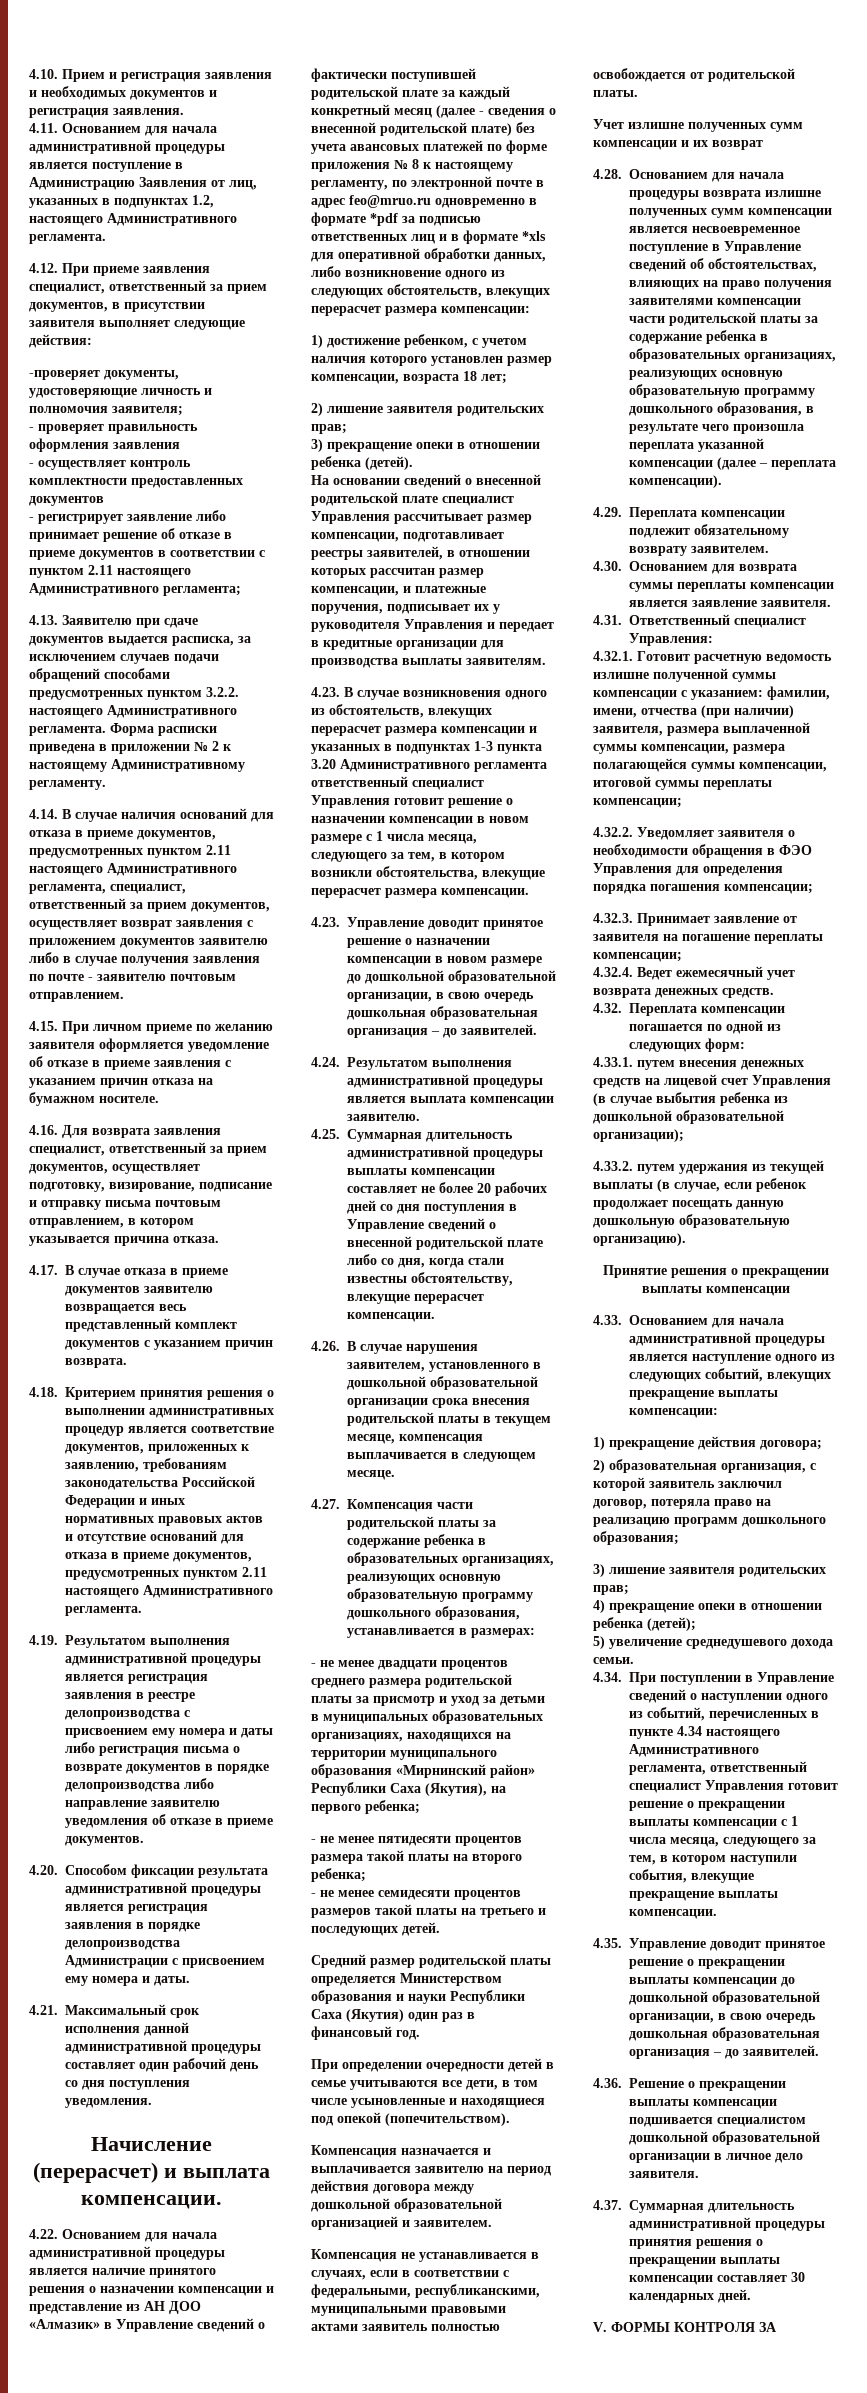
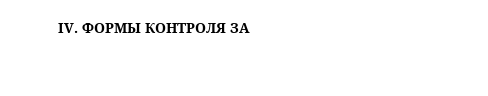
[29,69,272,82] [29,86,217,100] [29,108,184,118] [29,123,217,136] [29,140,225,154] [29,162,183,172] [29,177,257,190] [29,195,214,208] [29,213,237,226] [29,234,106,244] [29,263,210,276] [29,280,267,294] [29,302,205,312] [29,320,245,330] [29,334,92,348] [29,370,179,380] [29,388,212,398] [29,406,183,416] [29,424,198,434] [29,438,180,452] [29,460,191,470] [29,478,243,488] [29,496,104,506] [29,510,226,524] [29,528,232,542] [29,550,265,560] [29,565,191,578] [29,583,241,596] [29,615,198,628] [29,636,251,646] [29,654,219,664] [29,668,170,682] [29,687,239,700] [29,705,237,718] [29,723,217,736] [29,741,232,754] [29,759,245,772] [29,780,106,790] [29,808,274,822] [29,830,216,840] [29,845,231,858] [29,863,237,876] [29,884,186,894] [29,898,270,912] [29,920,253,930] [29,938,268,948] [29,952,260,966] [29,974,236,981] [29,992,124,1002] [29,1021,273,1034] [29,1038,269,1052] [29,1056,231,1070] [29,1078,213,1088] [29,1092,159,1106] [29,1125,221,1138] [29,1142,267,1156] [29,1164,200,1174] [29,1182,272,1192] [29,1200,221,1210] [29,1218,194,1228] [29,1236,219,1246] [29,1265,228,1278] [65,1286,213,1296] [65,1304,187,1314] [65,1318,237,1332] [65,1340,273,1350] [65,1358,127,1368] [29,1387,274,1400] [65,1408,274,1418] [65,1426,274,1436] [65,1444,250,1454] [65,1458,227,1472] [65,1476,255,1490] [65,1495,185,1508] [65,1516,263,1526] [65,1530,244,1544] [65,1552,252,1562] [65,1567,267,1580] [65,1585,273,1598] [65,1606,142,1616] [29,1635,230,1648] [65,1652,261,1666] [65,1674,208,1684] [65,1692,195,1702] [65,1710,190,1720] [65,1728,273,1738] [65,1742,240,1756] [65,1764,269,1774] [65,1778,214,1792] [65,1800,220,1810] [65,1814,273,1828] [65,1836,144,1846] [29,1864,268,1878] [65,1882,261,1896] [65,1904,208,1914] [65,1922,200,1932] [65,1940,180,1950] [65,1955,265,1968] [65,1976,190,1986] [29,2004,200,2018] [65,2022,189,2036] [65,2040,261,2054] [65,2058,259,2072] [65,2080,190,2090] [65,2098,152,2108] [91,2137,212,2151] [33,2162,270,2183] [81,2195,222,2209] [29,2229,217,2242] [29,2246,225,2260] [29,2268,216,2278] [29,2286,274,2296] [29,2301,201,2314] [29,2318,265,2332] [311,68,476,82] [311,86,510,100] [311,104,556,118] [311,122,535,136] [311,140,547,154] [311,159,513,172] [311,176,544,190] [311,195,537,208] [311,212,481,226] [311,230,546,244] [311,248,546,262] [311,266,505,280] [311,284,550,298] [311,306,530,316] [311,334,527,348] [311,356,552,366] [311,371,507,384] [311,403,544,416] [311,424,347,434] [311,439,540,452] [311,456,413,470] [311,474,541,488] [311,492,514,506] [311,511,532,524] [311,532,504,542] [311,546,530,560] [311,568,484,578] [311,586,486,596] [311,604,500,614] [311,619,554,632] [311,640,504,650] [311,658,546,668] [311,687,547,700] [311,704,492,718] [311,726,537,736] [311,741,542,754] [311,759,547,772] [311,776,484,790] [311,795,513,808] [311,816,529,826] [311,831,477,844] [311,852,505,862] [311,866,545,880] [311,888,529,898] [311,917,543,930] [347,938,490,948] [347,956,542,966] [347,970,556,984] [347,992,534,1002] [347,1006,538,1020] [347,1024,537,1038] [311,1057,512,1070] [347,1074,543,1088] [347,1096,554,1106] [347,1114,420,1121] [311,1129,513,1142] [347,1146,543,1160] [347,1168,495,1178] [347,1182,547,1196] [347,1200,517,1214] [347,1218,496,1232] [347,1236,543,1250] [347,1254,504,1268] [347,1272,513,1286] [347,1294,484,1304] [347,1312,435,1322] [311,1341,478,1354] [347,1362,541,1372] [347,1376,538,1390] [347,1398,530,1408] [347,1412,551,1426] [347,1434,483,1444] [347,1452,536,1462] [347,1470,395,1480] [311,1499,473,1512] [347,1516,496,1530] [347,1534,486,1548] [347,1552,554,1566] [347,1574,501,1584] [347,1588,533,1602] [347,1606,520,1620] [347,1628,535,1638] [311,1660,508,1670] [311,1674,512,1688] [311,1696,545,1706] [311,1710,543,1724] [311,1732,511,1742] [311,1750,497,1760] [311,1764,535,1778] [311,1782,506,1796] [311,1800,420,1814] [311,1836,522,1846] [311,1850,522,1864] [311,1868,366,1882] [311,1890,521,1900] [311,1904,546,1918] [311,1922,440,1936] [311,1954,551,1968] [311,1973,502,1986] [311,1990,525,2004] [311,2009,475,2022] [311,2026,420,2040] [311,2058,554,2072] [311,2080,538,2090] [311,2098,545,2108] [311,2112,510,2126] [311,2145,491,2158] [311,2166,551,2176] [311,2180,474,2194] [311,2198,502,2212] [311,2216,492,2230] [311,2249,539,2262] [311,2270,509,2280] [311,2284,540,2298] [311,2306,506,2316] [311,2324,500,2331] [593,68,795,82] [593,90,638,97] [593,119,803,132] [593,140,763,150] [593,169,784,182] [629,190,821,200] [629,208,832,218] [629,226,800,236] [629,241,801,254] [629,258,817,272] [629,280,832,290] [629,298,801,308] [629,312,818,326] [629,330,768,344] [629,348,836,362] [629,370,783,380] [629,384,815,398] [629,402,814,416] [629,424,804,434] [629,438,764,452] [629,457,836,470] [629,475,722,488] [593,507,785,520] [629,524,789,538] [629,546,769,556] [593,561,797,574] [629,582,834,592] [629,600,831,607] [593,614,806,628] [629,633,713,646] [593,651,832,664] [593,668,776,682] [593,686,830,700] [593,705,794,718] [593,722,810,736] [593,744,785,754] [593,758,827,772] [593,776,772,790] [593,798,682,808] [593,827,795,840] [593,844,812,858] [593,863,783,876] [593,884,813,894] [593,913,797,926] [593,934,823,944] [593,952,682,962] [593,966,795,980] [593,988,774,998] [593,1003,785,1016] [629,1020,781,1034] [629,1038,745,1052] [593,1057,804,1070] [593,1074,831,1088] [593,1092,788,1106] [593,1110,784,1124] [593,1129,684,1142] [593,1160,824,1174] [593,1178,807,1192] [593,1200,784,1210] [593,1214,790,1228] [593,1233,686,1246] [602,1265,829,1278] [641,1286,790,1296] [593,1315,784,1328] [629,1332,825,1346] [629,1354,835,1364] [629,1368,831,1382] [629,1390,778,1400] [629,1408,718,1418] [593,1436,822,1450] [593,1459,816,1473] [593,1477,782,1491] [593,1499,771,1509] [593,1517,826,1527] [593,1531,679,1545] [593,1564,826,1577] [593,1585,629,1595] [593,1600,822,1613] [593,1617,696,1631] [593,1636,833,1649] [593,1657,634,1664] [593,1672,834,1685] [629,1689,828,1703] [629,1707,819,1721] [629,1726,780,1739] [629,1744,759,1757] [629,1761,807,1775] [629,1780,838,1793] [629,1801,785,1811] [629,1816,798,1829] [629,1837,816,1847] [629,1855,797,1865] [629,1869,754,1883] [629,1891,778,1901] [629,1909,717,1919] [593,1938,825,1951] [629,1959,785,1969] [629,1977,795,1987] [629,1991,820,2005] [629,2013,816,2023] [629,2027,820,2041] [629,2045,819,2059] [593,2078,786,2091] [629,2099,777,2109] [629,2117,806,2127] [629,2131,820,2145] [629,2153,803,2163] [629,2171,699,2178] [593,2200,795,2213] [629,2217,825,2231] [629,2239,763,2249] [629,2257,780,2267] [629,2272,805,2285] [629,2289,751,2303] [593,2322,607,2332] 4.10. Прием и регистрация заявления и необходимых документов и регистрация заявления. // 4.11. Основанием для начала административной процедуры является поступление в Администрацию Заявления от лиц, указанных в подпунктах 1.2, настоящего Административного регламента. // 4.12. При приеме заявления специалист, ответственный за прием документов, в присутствии заявителя выполняет следующие действия: // -проверяет документы, удостоверяющие личность и полномочия заявителя; // - проверяет правильность оформления заявления // - осуществляет контроль комплектности предоставленных документов // - регистрирует заявление либо принимает решение об отказе в приеме документов в соответствии с пунктом 2.11 настоящего Административного регламента; // 4.13. Заявителю при сдаче документов выдается расписка, за исключением случаев подачи обращений способами предусмотренных пунктом 3.2.2. настоящего Административного регламента. Форма расписки приведена в приложении № 2 к настоящему Административному регламенту. // 4.14. В случае наличия оснований для отказа в приеме документов, предусмотренных пунктом 2.11 настоящего Административного регламента, специалист, ответственный за прием документов, осуществляет возврат заявления с приложением документов заявителю либо в случае получения заявления по почте - заявителю почтовым отправлением. // 4.15. При личном приеме по желанию заявителя оформляется уведомление об отказе в приеме заявления с указанием причин отказа на бумажном носителе. // 4.16. Для возврата заявления специалист, ответственный за прием документов, осуществляет подготовку, визирование, подписание и отправку письма почтовым отправлением, в котором указывается причина отказа. // 4.17. В случае отказа в приеме документов заявителю возвращается весь представленный комплект документов с указанием причин возврата. // 4.18. Критерием принятия решения о выполнении административных процедур является соответствие документов, приложенных к заявлению, требованиям законодательства Российской Федерации и иных нормативных правовых актов и отсутствие оснований для отказа в приеме документов, предусмотренных пунктом 2.11 настоящего Административного регламента. // 4.19. Результатом выполнения административной процедуры является регистрация заявления в реестре делопроизводства с присвоением ему номера и даты либо регистрация письма о возврате документов в порядке делопроизводства либо направление заявителю уведомления об отказе в приеме документов. // 4.20. Способом фиксации результата административной процедуры является регистрация заявления в порядке делопроизводства Администрации с присвоением ему номера и даты. // 4.21. Максимальный срок исполнения данной административной процедуры составляет один рабочий день со дня поступления уведомления. // Начисление (перерасчет) и выплата компенсации. // 4.22. Основанием для начала административной процедуры является наличие принятого решения о назначении компенсации и представление из АН ДОО «Алмазик» в Управление сведений о фактически поступившей родительской плате за каждый конкретный месяц (далее - сведения о внесенной родительской плате) без учета авансовых платежей по форме приложения № 8 к настоящему регламенту, по электронной почте в адрес feo@mruo.ru одновременно в формате *pdf за подписью ответственных лиц и в формате *xls для оперативной обработки данных, либо возникновение одного из следующих обстоятельств, влекущих перерасчет размера компенсации: // 1) достижение ребенком, с учетом наличия которого установлен размер компенсации, возраста 18 лет; // 2) лишение заявителя родительских прав; // 3) прекращение опеки в отношении ребенка (детей). // На основании сведений о внесенной родительской плате специалист Управления рассчитывает размер компенсации, подготавливает реестры заявителей, в отношении которых рассчитан размер компенсации, и платежные поручения, подписывает их у руководителя Управления и передает в кредитные организации для производства выплаты заявителям. // 4.23. В случае возникновения одного из обстоятельств, влекущих перерасчет размера компенсации и указанных в подпунктах 1-3 пункта 3.20 Административного регламента ответственный специалист Управления готовит решение о назначении компенсации в новом размере с 1 числа месяца, следующего за тем, в котором возникли обстоятельства, влекущие перерасчет размера компенсации. // 4.23. Управление доводит принятое решение о назначении компенсации в новом размере до дошкольной образовательной организации, в свою очередь дошкольная образовательная организация – до заявителей. // 4.24. Результатом выполнения административной процедуры является выплата компенсации заявителю. // 4.25. Суммарная длительность административной процедуры выплаты компенсации составляет не более 20 рабочих дней со дня поступления в Управление сведений о внесенной родительской плате либо со дня, когда стали известны обстоятельству, влекущие перерасчет компенсации. // 4.26. В случае нарушения заявителем, установленного в дошкольной образовательной организации срока внесения родительской платы в текущем месяце, компенсация выплачивается в следующем месяце. // 4.27. Компенсация части родительской платы за содержание ребенка в образовательных организациях, реализующих основную образовательную программу дошкольного образования, устанавливается в размерах: // - не менее двадцати процентов среднего размера родительской платы за присмотр и уход за детьми в муниципальных образовательных организациях, находящихся на территории муниципального образования «Мирнинский район» Республики Саха (Якутия), на первого ребенка; // - не менее пятидесяти процентов размера такой платы на второго ребенка; // - не менее семидесяти процентов размеров такой платы на третьего и последующих детей. // Средний размер родительской платы определяется Министерством образования и науки Республики Саха (Якутия) один раз в финансовый год. // При определении очередности детей в семье учитываются все дети, в том числе усыновленные и находящиеся под опекой (попечительством). // Компенсация назначается и выплачивается заявителю на период действия договора между дошкольной образовательной организацией и заявителем. // Компенсация не устанавливается в случаях, если в соответствии с федеральными, республиканскими, муниципальными правовыми актами заявитель полностью освобождается от родительской платы. // Учет излишне полученных сумм компенсации и их возврат // 4.28. Основанием для начала процедуры возврата излишне полученных сумм компенсации является несвоевременное поступление в Управление сведений об обстоятельствах, влияющих на право получения заявителями компенсации части родительской платы за содержание ребенка в образовательных организациях, реализующих основную образовательную программу дошкольного образования, в результате чего произошла переплата указанной компенсации (далее – переплата компенсации). // 4.29. Переплата компенсации подлежит обязательному возврату заявителем. // 4.30. Основанием для возврата суммы переплаты компенсации является заявление заявителя. // 4.31. Ответственный специалист Управления: // 4.32.1. Готовит расчетную ведомость излишне полученной суммы компенсации с указанием: фамилии, имени, отчества (при наличии) заявителя, размера выплаченной суммы компенсации, размера полагающейся суммы компенсации, итоговой суммы переплаты компенсации; // 4.32.2. Уведомляет заявителя о необходимости обращения в ФЭО Управления для определения порядка погашения компенсации; // 4.32.3. Принимает заявление от заявителя на погашение переплаты компенсации; // 4.32.4. Ведет ежемесячный учет возврата денежных средств. // 4.32. Переплата компенсации погашается по одной из следующих форм: // 4.33.1. путем внесения денежных средств на лицевой счет Управления (в случае выбытия ребенка из дошкольной образовательной организации); // 4.33.2. путем удержания из текущей выплаты (в случае, если ребенок продолжает посещать данную дошкольную образовательную организацию). // Принятие решения о прекращении выплаты компенсации // 4.33. Основанием для начала административной процедуры является наступление одного из следующих событий, влекущих прекращение выплаты компенсации: // 1) прекращение действия договора; // 2) образовательная организация, с которой заявитель заключил договор, потеряла право на реализацию программ дошкольного образования; // 3) лишение заявителя родительских прав; // 4) прекращение опеки в отношении ребенка (детей); // 5) увеличение среднедушевого дохода семьи. // 4.34. При поступлении в Управление сведений о наступлении одного из событий, перечисленных в пункте 4.34 настоящего Административного регламента, ответственный специалист Управления готовит решение о прекращении выплаты компенсации с 1 числа месяца, следующего за тем, в котором наступили события, влекущие прекращение выплаты компенсации. // 4.35. Управление доводит принятое решение о прекращении выплаты компенсации до дошкольной образовательной организации, в свою очередь дошкольная образовательная организация – до заявителей. // 4.36. Решение о прекращении выплаты компенсации подшивается специалистом дошкольной образовательной организации в личное дело заявителя. // 4.37. Суммарная длительность административной процедуры принятия решения о прекращении выплаты компенсации составляет 30 календарных дней. // V. -> [58,23,78,33] IV.

